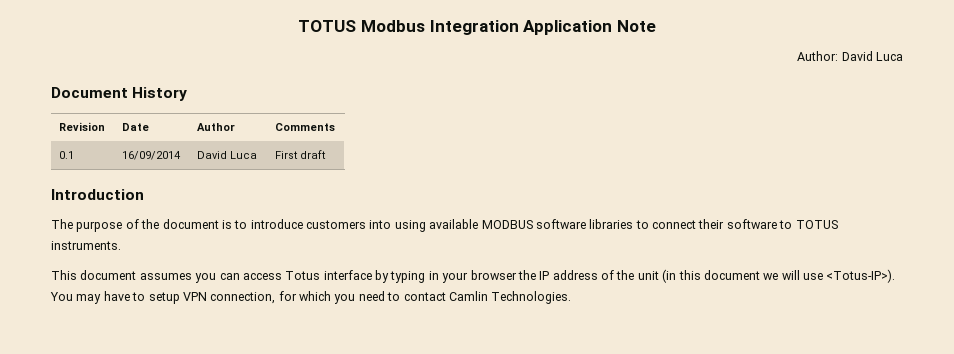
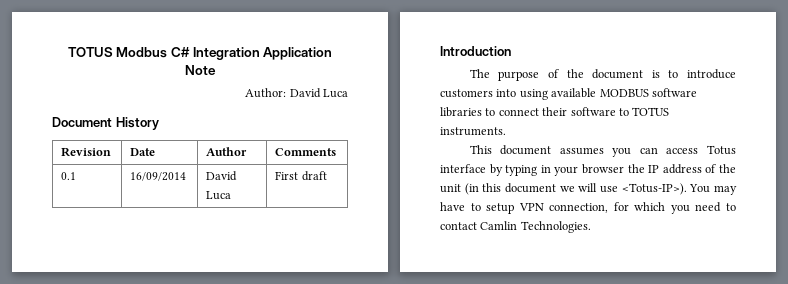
(425, 26) none -> [171,47,190,57] C#

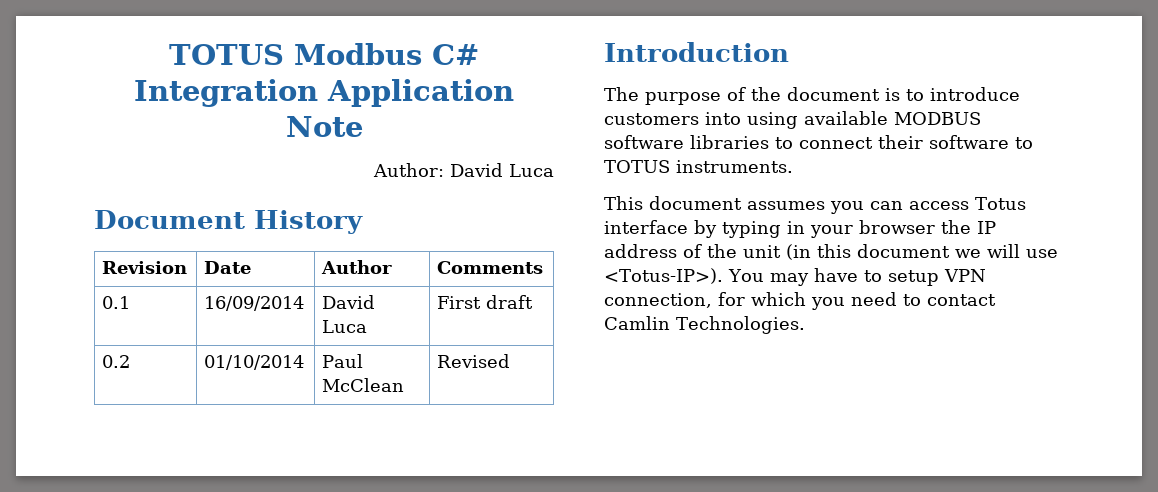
(327, 176) none -> [102,355,131,368] [204,355,305,370] [322,354,364,368] [322,378,405,392] [437,354,511,368] // 0.2 | 01/10/2014 | Paul McClean | Revised

